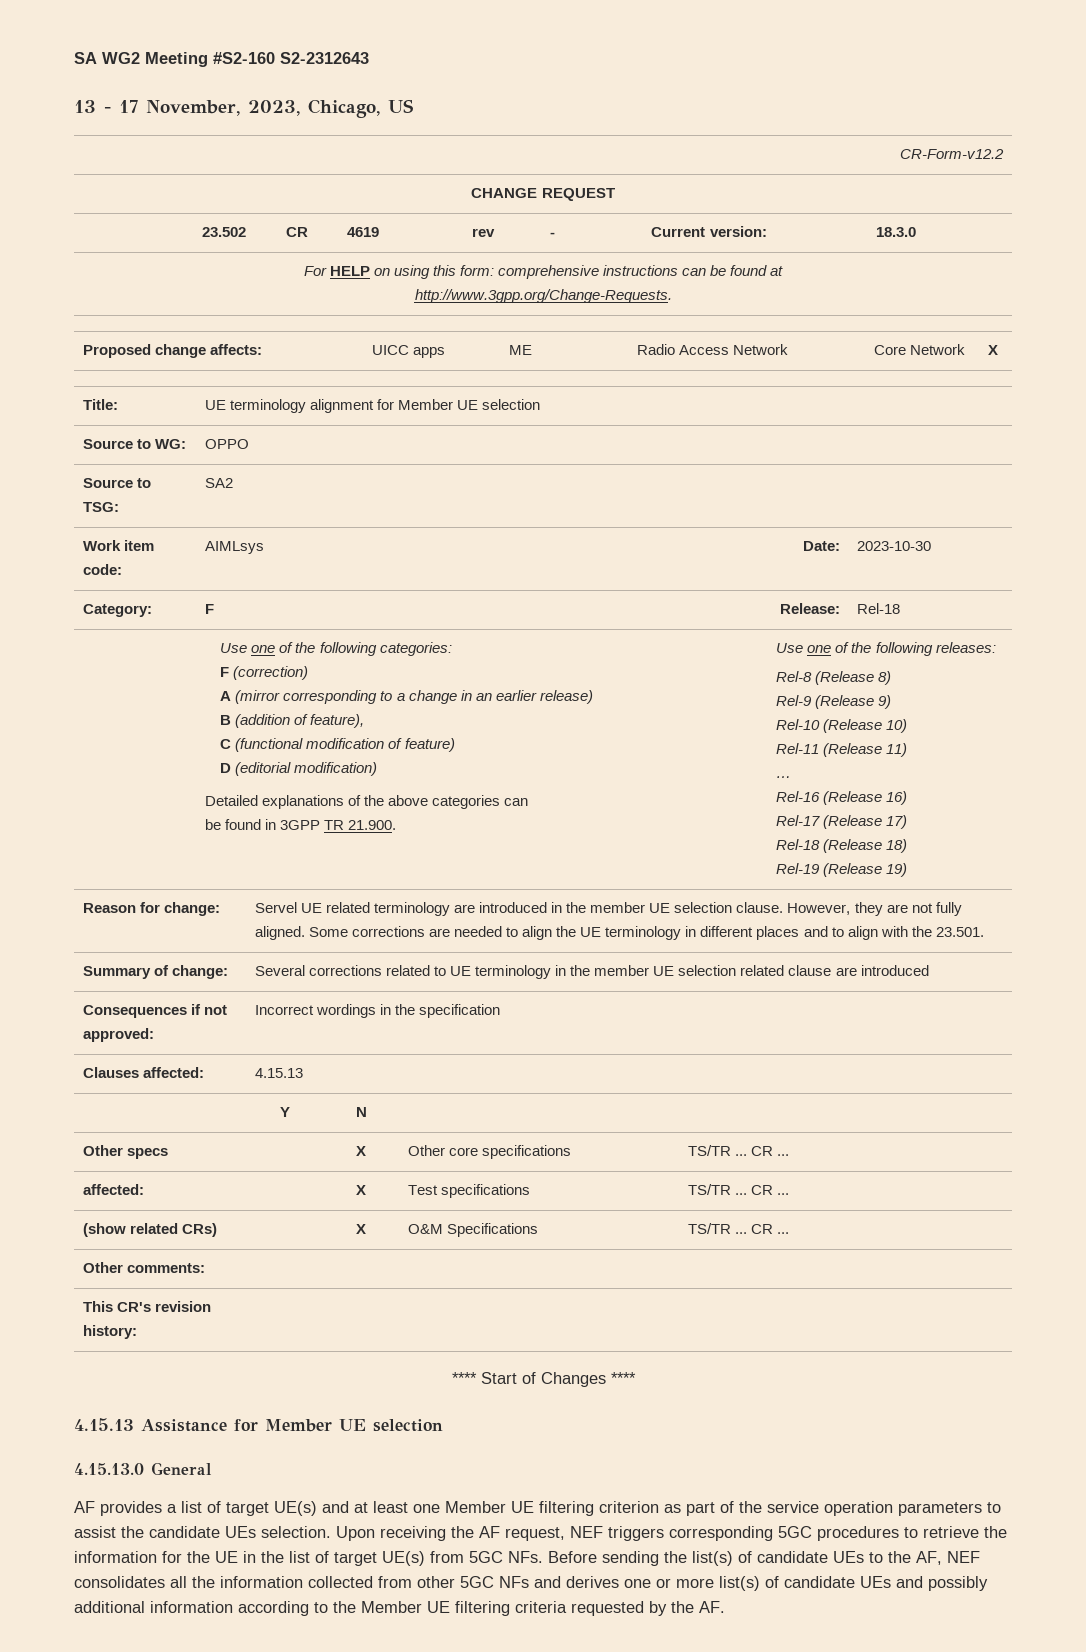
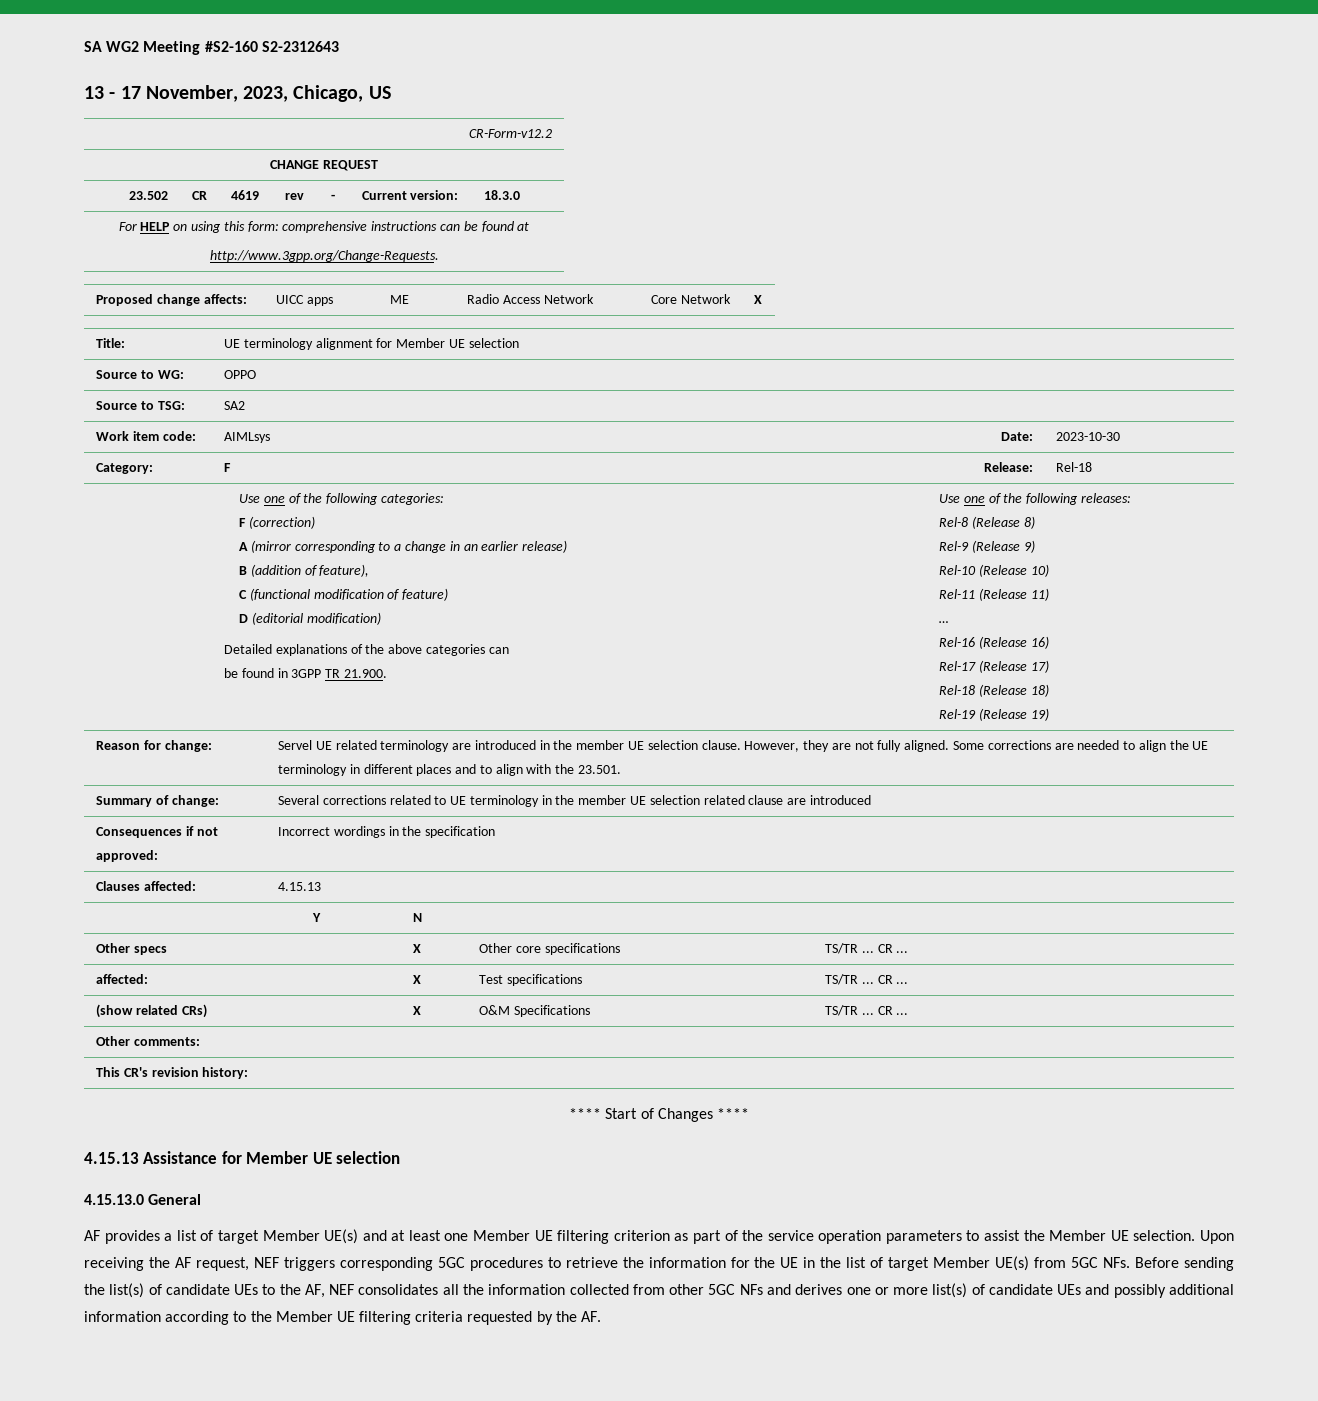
(269, 1509) none -> [262,1230,320,1241] Member
[149,1526,256,1538] candidate UEs -> [1049,1230,1129,1241] Member UE
(377, 1559) none -> [933,1257,991,1268] Member

